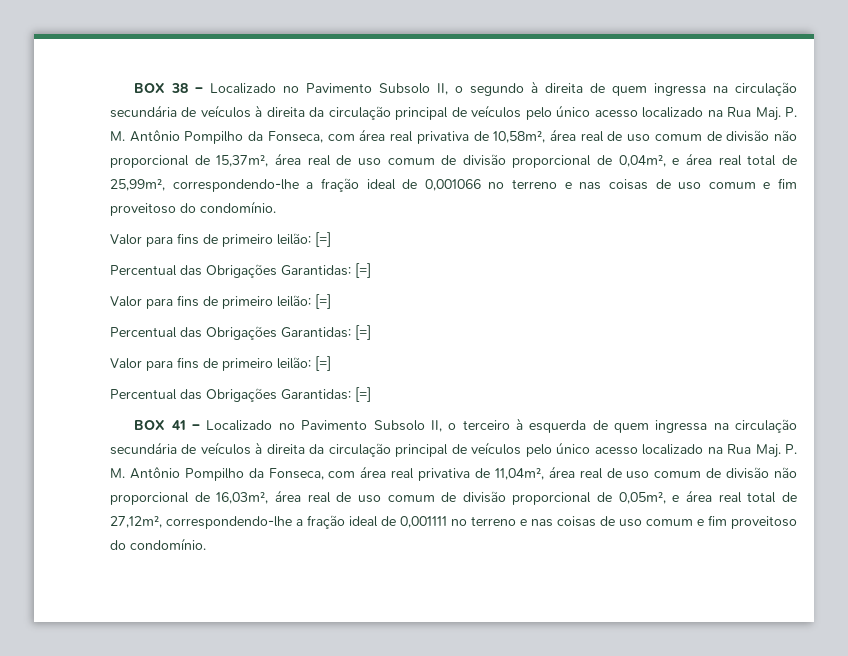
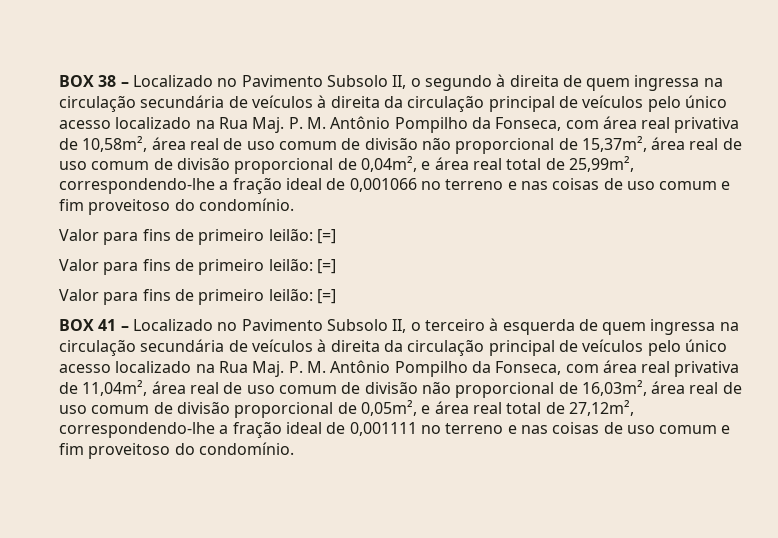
[110,263,371,278] [110,294,331,309] [110,325,371,340] [110,356,331,371] [110,387,371,402] Percentual das Obrigações Garantidas: [=] // Valor para fins de primeiro leilão: [=] // Percentual das Obrigações Garantidas: [=] // Valor para fins de primeiro leilão: [=] // Percentual das Obrigações Garantidas: [=] -> [59,258,336,275] [59,288,336,305] Valor para fins de primeiro leilão: [=] // Valor para fins de primeiro leilão: [=]

